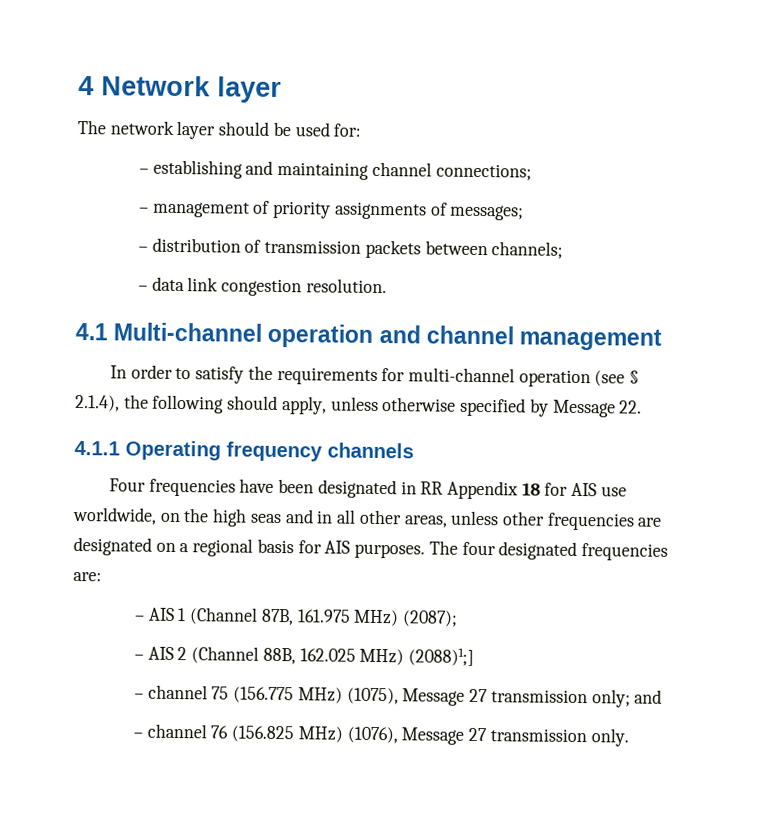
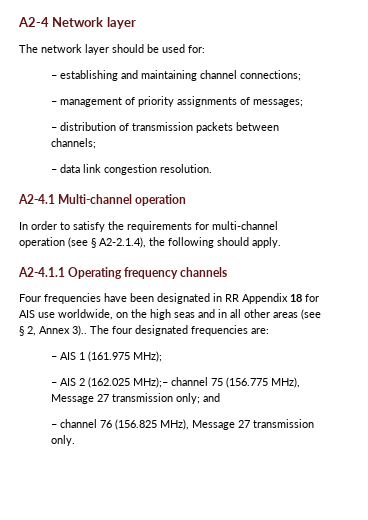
[78,75,94,96] 4 -> [18,17,49,27] A2-4
[75,322,108,341] 4.1 -> [18,194,55,204] A2-4.1
[378,324,663,351] and channel management -> (187, 200) none
[75,394,120,412] 2.1.4), -> [99,237,146,248] A2-2.1.4),
[281,396,643,418] [74,440,120,456] apply, unless otherwise specified by Message 22. // 4.1.1 -> [252,237,281,248] [18,267,65,277] apply. // A2-4.1.1
[403,510,663,531] [73,536,426,559] areas, unless other frequencies are designated on a regional basis for AIS purposes. -> [273,309,321,320] [19,325,87,336] areas (see § 2, Annex 3)..
[189,607,459,627] [134,646,475,666] [134,693,145,699] (Channel 87B, 161.975 MHz) (2087); // – AIS 2 (Channel 88B, 162.025 MHz) (2088)1;] // – -> [87,351,162,362] [50,377,168,388] (161.975 MHz); // – AIS 2 (162.025 MHz);–
[297,687,399,705] MHz) (1075), -> [270,377,300,388] MHz),
[297,726,398,744] MHz) (1076), -> [159,419,189,430] MHz),

